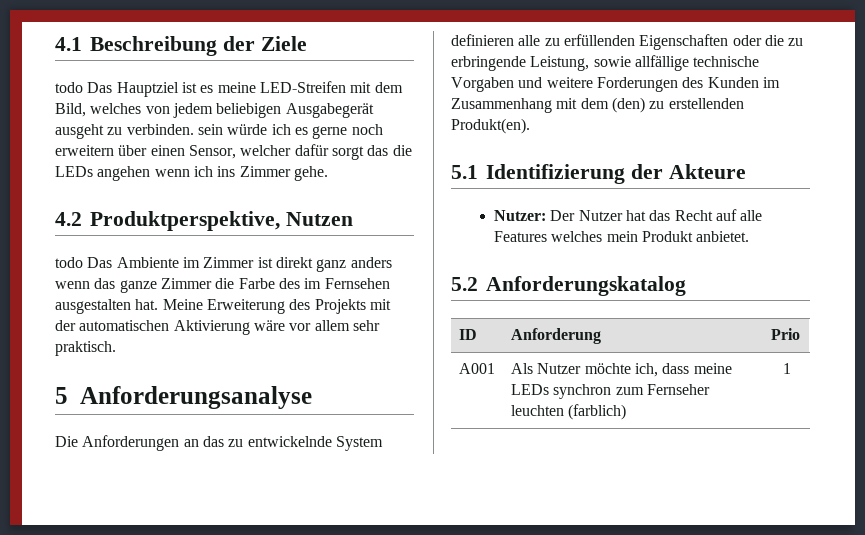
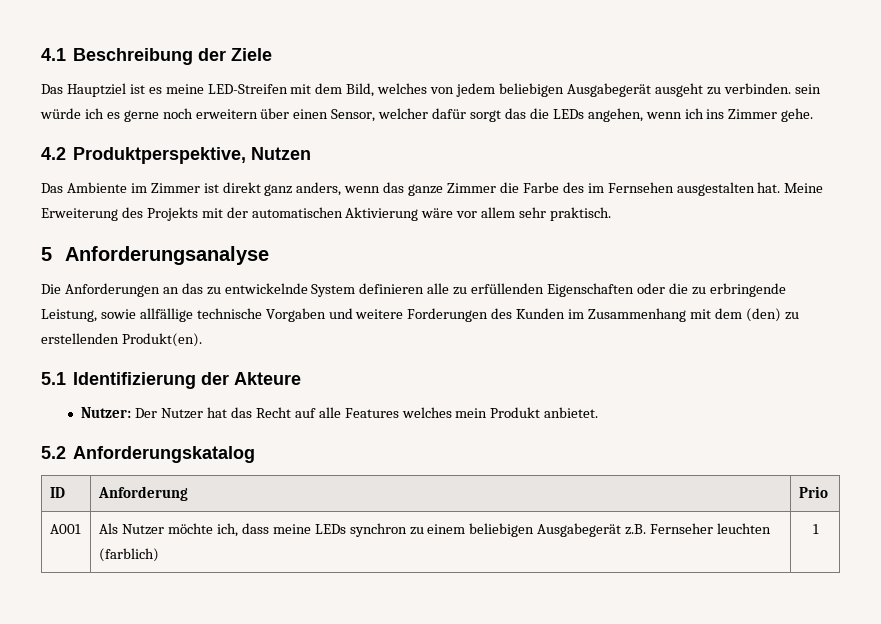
[55,82,83,93] todo -> (273, 54) none
[97,166,151,181] angehen -> [587,108,643,122] angehen,
[55,257,83,268] todo -> (312, 153) none
[350,257,392,268] anders -> [296,182,342,196] anders,
[615,387,644,395] zum -> [409,523,647,537] zu einem beliebigen Ausgabegerät z.B.

